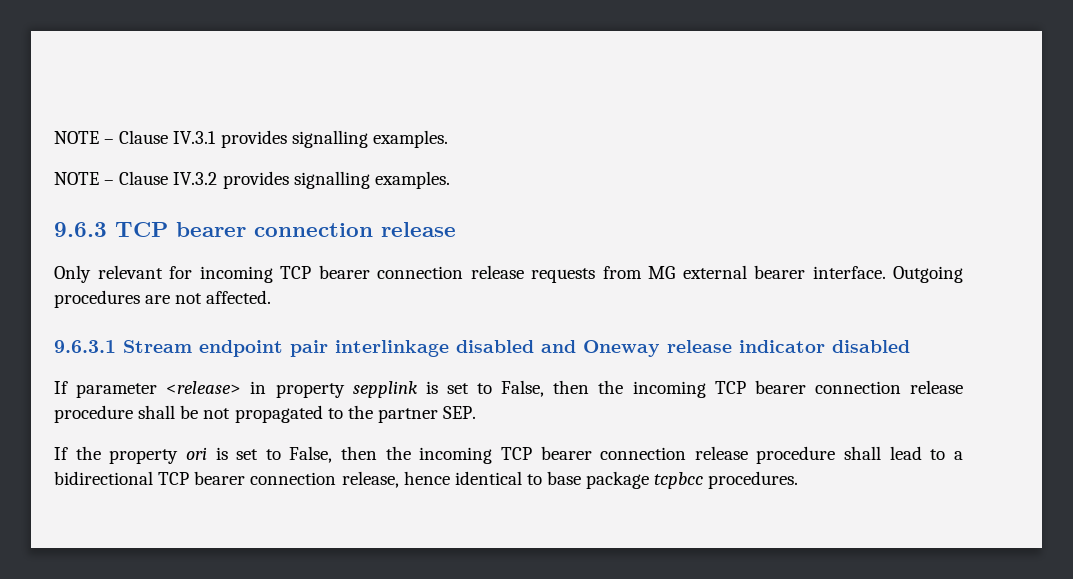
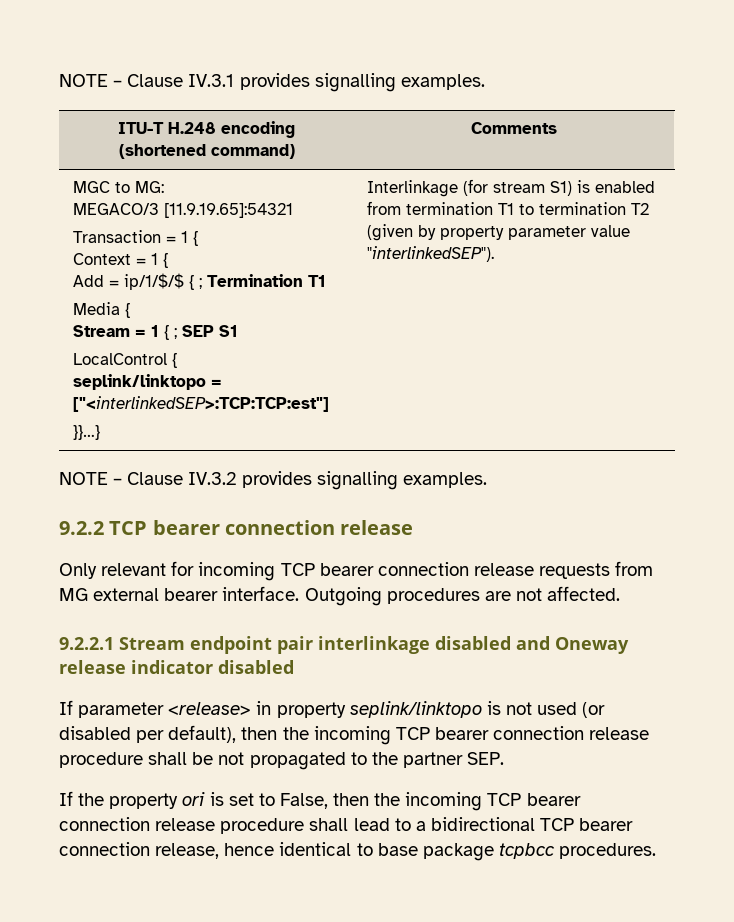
(448, 139) none -> [118,121,295,138] [118,144,295,159] [471,122,557,134] [72,181,164,193] [72,203,293,218] [72,230,198,246] [72,253,168,268] [72,273,326,290] [72,302,130,318] [72,325,238,340] [72,353,177,368] [72,374,222,390] [72,396,329,412] [72,425,100,440] [366,179,655,197] [366,201,649,215] [366,224,630,241] [366,246,494,262] // ITU-T H.248 encoding (shortened command) | Comments // MGC to MG: // MEGACO/3 [11.9.19.65]:54321 // Transaction = 1 { // Context = 1 { // Add = ip/1/$/$ { ; Termination T1 // Media { // Stream = 1 { ; SEP S1 // LocalControl { // seplink/linktopo = ["<interlinkedSEP>:TCP:TCP:est"] // }}…} | Interlinkage (for stream S1) is enabled from termination T1 to termination T2 (given by property parameter value "interlinkedSEP").
[54,222,107,237] 9.6.3 -> [59,521,104,535] 9.2.2
[54,340,116,353] 9.6.3.1 -> [59,637,114,650] 9.2.2.1
[352,380,545,398] sepplink is set to False, -> [349,701,606,718] [59,725,237,743] seplink/linktopo is not used (or disabled per default),

